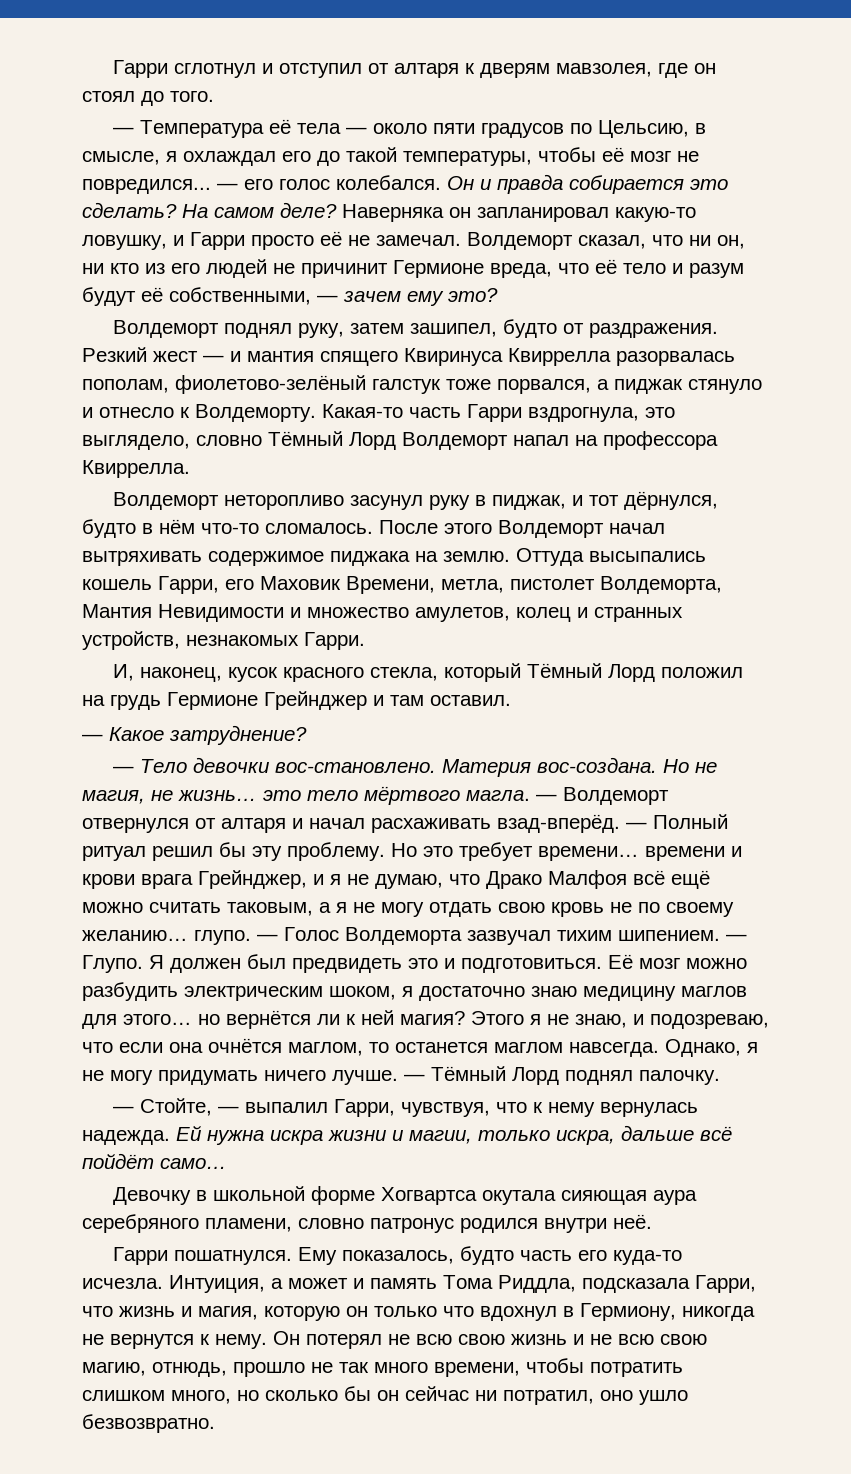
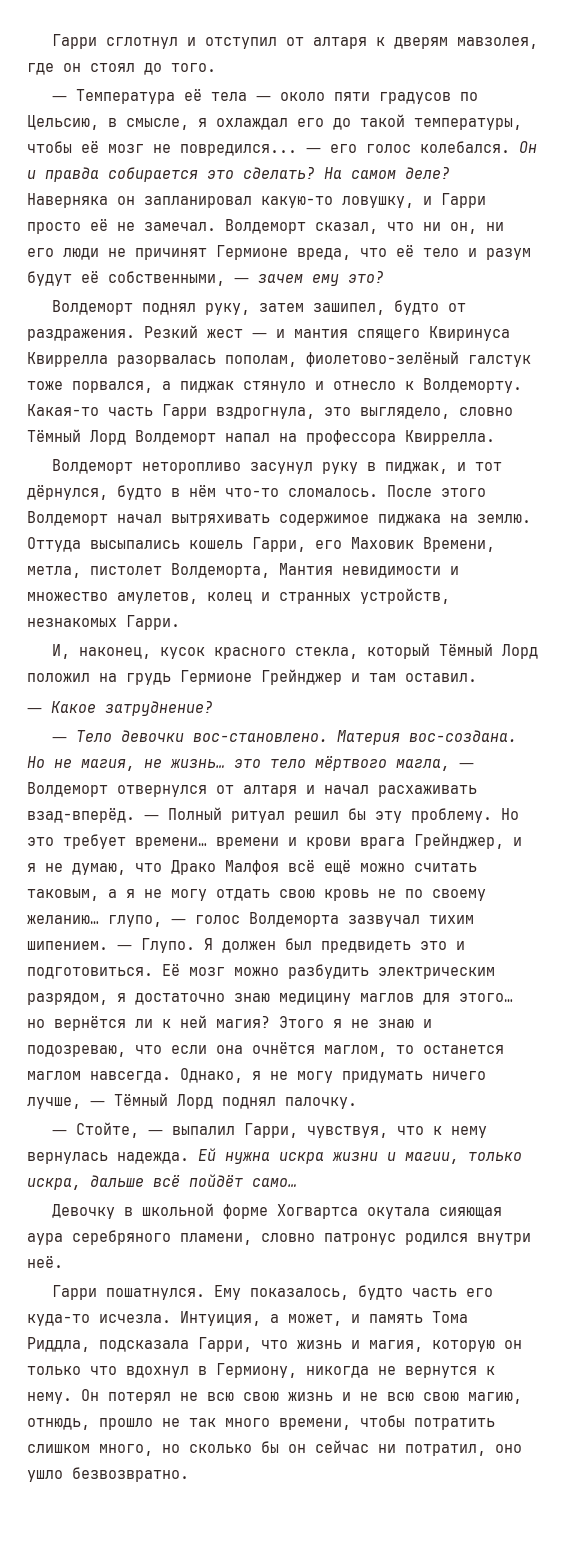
[110,259,388,278] кто из его людей не причинит -> [27,248,207,260] его люди не причинят
[158,604,284,622] Невидимости -> [342,566,441,578] невидимости
[466,790,530,801] магла. -> [396,759,450,771] магла,
[194,927,339,945] глупо. ― Голос -> [108,915,240,927] глупо, ― голос
[329,986,396,1000] шоком, -> [27,993,108,1005] разрядом,
[575,1014,627,1028] знаю, -> [378,1019,414,1028] знаю
[332,1070,398,1085] лучше. -> [27,1097,81,1109] лучше,
[288,1278,348,1289] может -> [288,1314,342,1326] может,

